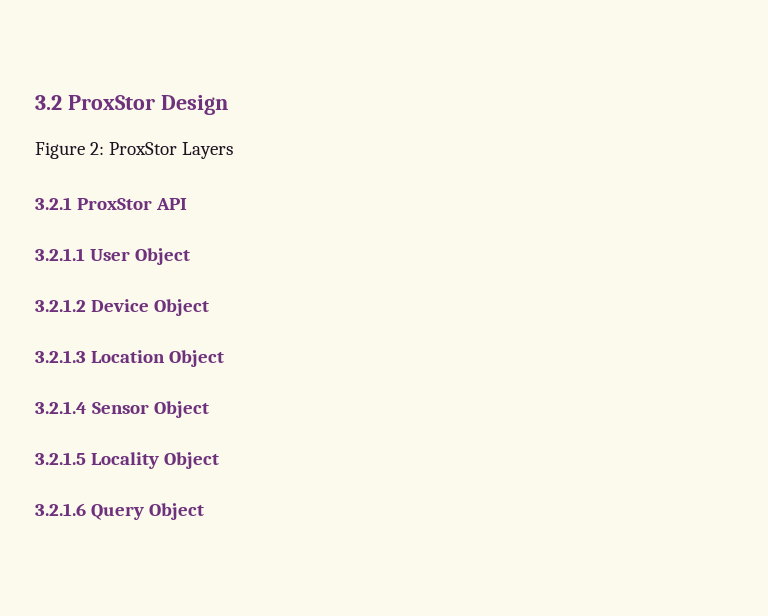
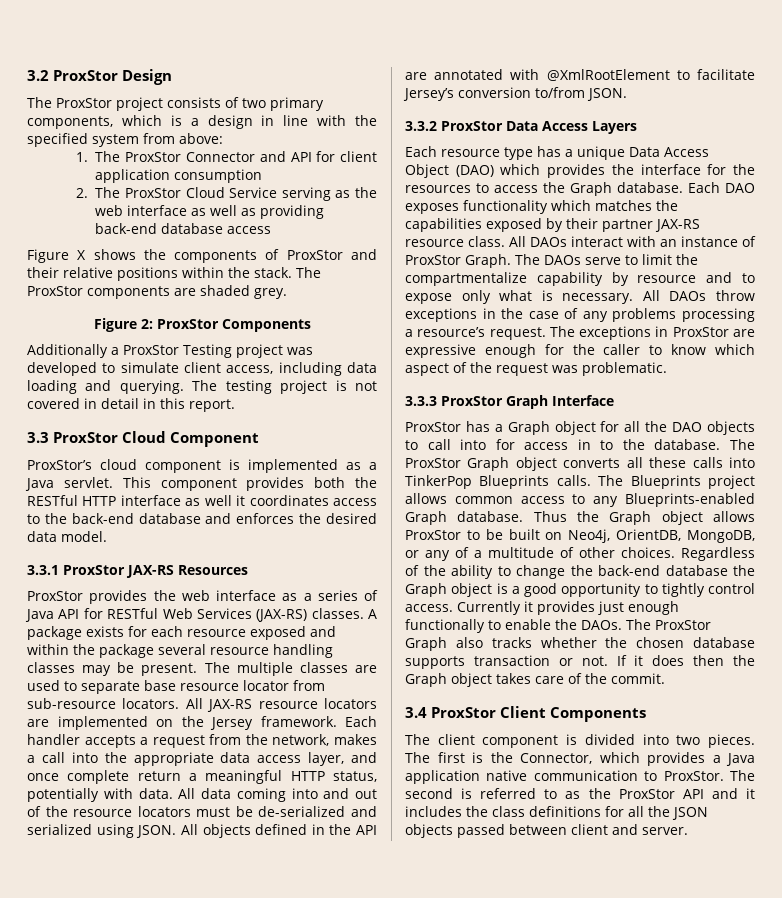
[35,142,234,159] [35,197,188,210] [35,248,191,265] [35,299,210,316] [35,350,225,367] [35,401,210,418] [35,452,220,469] [35,503,205,520] Figure 2: ProxStor Layers // 3.2.1 ProxStor API // 3.2.1.1 User Object // 3.2.1.2 Device Object // 3.2.1.3 Location Object // 3.2.1.4 Sensor Object // 3.2.1.5 Locality Object // 3.2.1.6 Query Object -> [27,97,324,111] [27,115,377,129] [27,133,223,147] [76,151,378,162] [95,169,263,183] [76,187,377,201] [95,205,325,219] [95,223,272,234] [27,249,377,263] [27,267,321,281] [27,285,287,299] [93,318,311,332] [27,344,313,358] [27,362,377,376] [27,380,377,394] [27,398,235,412] [27,431,260,447] [27,459,377,473] [25,477,377,491] [27,495,377,506] [27,513,377,524] [27,531,107,542] [27,565,248,578] [27,590,378,604] [25,608,377,622] [27,626,336,640] [27,644,333,658] [27,662,377,676] [27,680,325,694] [27,698,377,712] [27,716,377,730] [27,734,377,748] [27,752,377,766] [27,770,377,784] [27,788,377,802] [27,806,377,817] [27,824,377,838] [405,69,755,81] [403,87,627,101] [405,121,637,134] [405,146,709,160] [405,164,755,178] [405,182,755,196] [405,200,678,214] [405,218,700,232] [405,236,756,247] [405,254,698,268] [405,272,755,286] [405,290,755,304] [405,308,755,322] [405,326,755,340] [405,344,755,358] [405,362,667,376] [405,395,614,409] [405,421,755,435] [405,439,755,450] [405,457,755,471] [405,475,755,489] [405,493,755,507] [405,511,755,525] [405,529,755,543] [405,547,755,561] [405,565,755,579] [405,583,755,597] [405,601,679,615] [405,619,711,633] [405,637,755,651] [405,655,755,669] [405,673,665,687] [405,706,647,722] [405,734,755,748] [405,752,755,766] [405,770,755,784] [405,788,755,799] [405,806,708,820] [405,824,688,838] The ProxStor project consists of two primary components, which is a design in line with the specified system from above: // 1. The ProxStor Connector and API for client application consumption // 2. The ProxStor Cloud Service serving as the web interface as well as providing back-end database access // Figure X shows the components of ProxStor and their relative positions within the stack. The ProxStor components are shaded grey. // Figure 2: ProxStor Components // Additionally a ProxStor Testing project was developed to simulate client access, including data loading and querying. The testing project is not covered in detail in this report. // 3.3 ProxStor Cloud Component // ProxStor’s cloud component is implemented as a Java servlet. This component provides both the RESTful HTTP interface as well it coordinates access to the back-end database and enforces the desired data model. // 3.3.1 ProxStor JAX-RS Resources // ProxStor provides the web interface as a series of Java API for RESTful Web Services (JAX-RS) classes. A package exists for each resource exposed and within the package several resource handling classes may be present. The multiple classes are used to separate base resource locator from sub-resource locators. All JAX-RS resource locators are implemented on the Jersey framework. Each handler accepts a request from the network, makes a call into the appropriate data access layer, and once complete return a meaningful HTTP status, potentially with data. All data coming into and out of the resource locators must be de-serialized and serialized using JSON. All objects defined in the API are annotated with @XmlRootElement to facilitate Jersey’s conversion to/from JSON. // 3.3.2 ProxStor Data Access Layers // Each resource type has a unique Data Access Object (DAO) which provides the interface for the resources to access the Graph database. Each DAO exposes functionality which matches the capabilities exposed by their partner JAX-RS resource class. All DAOs interact with an instance of ProxStor Graph. The DAOs serve to limit the compartmentalize capability by resource and to expose only what is necessary. All DAOs throw exceptions in the case of any problems processing a resource’s request. The exceptions in ProxStor are expressive enough for the caller to know which aspect of the request was problematic. // 3.3.3 ProxStor Graph Interface // ProxStor has a Graph object for all the DAO objects to call into for access in to the database. The ProxStor Graph object converts all these calls into TinkerPop Blueprints calls. The Blueprints project allows common access to any Blueprints-enabled Graph database. Thus the Graph object allows ProxStor to be built on Neo4j, OrientDB, MongoDB, or any of a multitude of other choices. Regardless of the ability to change the back-end database the Graph object is a good opportunity to tightly control access. Currently it provides just enough functionally to enable the DAOs. The ProxStor Graph also tracks whether the chosen database supports transaction or not. If it does then the Graph object takes care of the commit. // 3.4 ProxStor Client Components // The client component is divided into two pieces. The first is the Connector, which provides a Java application native communication to ProxStor. The second is referred to as the ProxStor API and it includes the class definitions for all the JSON objects passed between client and server.

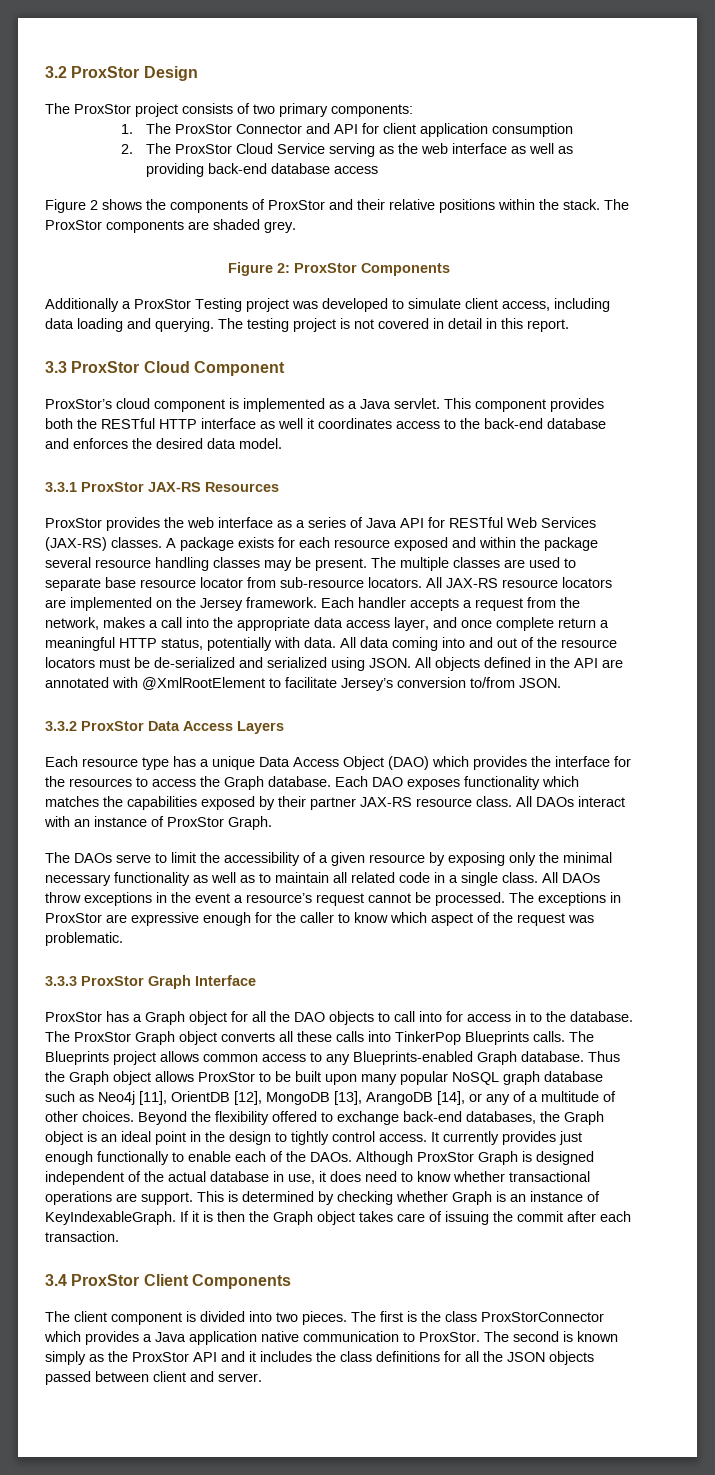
[27,115,377,129] [27,133,223,147] components, which is a design in line with the specified system from above: -> [331,104,413,117] components:
[77,250,87,260] X -> [90,200,98,210] 2
(511, 261) none -> (272, 823) //
[405,272,755,286] [405,290,634,304] compartmentalize capability by resource and to expose only what is necessary. -> [224,852,612,866] [45,872,538,886] accessibility of a given resource by exposing only the minimal necessary functionality as well as to maintain all related code in a single class.
[528,308,755,322] [405,327,546,340] case of any problems processing a resource’s request. -> [195,892,505,906] event a resource’s request cannot be processed.
[545,529,755,543] on Neo4j, OrientDB, MongoDB, -> [325,1071,603,1085] [45,1091,465,1105] upon many popular NoSQL graph database such as Neo4j [11], OrientDB [12], MongoDB [13], ArangoDB [14],
[681,547,755,561] [405,565,755,579] [405,583,642,597] Regardless of the ability to change the back-end database the Graph object is a good opportunity -> [138,1111,604,1125] [45,1131,271,1145] Beyond the flexibility offered to exchange back-end databases, the Graph object is an ideal point in the design
[457,601,533,615] Currently it -> [431,1131,499,1145] It currently
(551, 624) none -> [235,1151,283,1162] each of
[626,619,711,630] [405,637,755,651] [405,655,608,669] The ProxStor Graph also tracks whether the chosen database supports transaction or not. -> [356,1151,594,1165] [45,1171,590,1185] [45,1191,600,1205] [45,1211,176,1225] Although ProxStor Graph is designed independent of the actual database in use, it does need to know whether transactional operations are support. This is determined by checking whether Graph is an instance of KeyIndexableGraph.
[652,655,685,666] does -> [203,1211,213,1222] is
[585,673,665,684] the commit. -> [445,1211,631,1225] [45,1231,119,1242] issuing the commit after each transaction.
[520,753,592,764] Connector, -> [445,1311,604,1322] class ProxStorConnector
[480,788,558,799] referred to -> [577,1331,618,1342] [45,1351,86,1365] known simply

